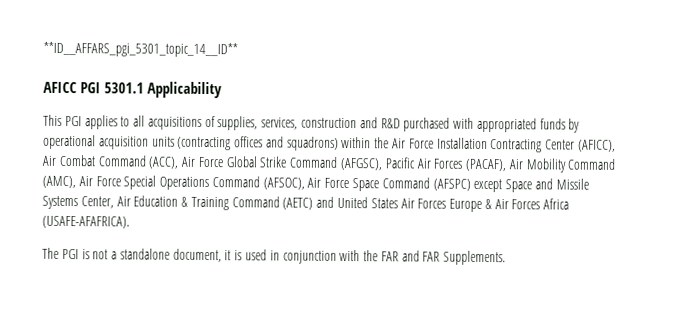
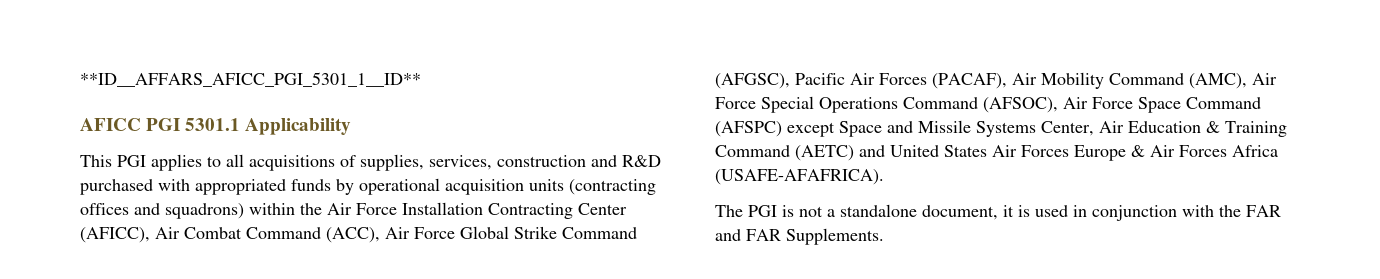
[43,41,238,58] **ID__AFFARS_pgi_5301_topic_14__ID** -> [80,72,421,87] **ID__AFFARS_AFICC_PGI_5301_1__ID**

